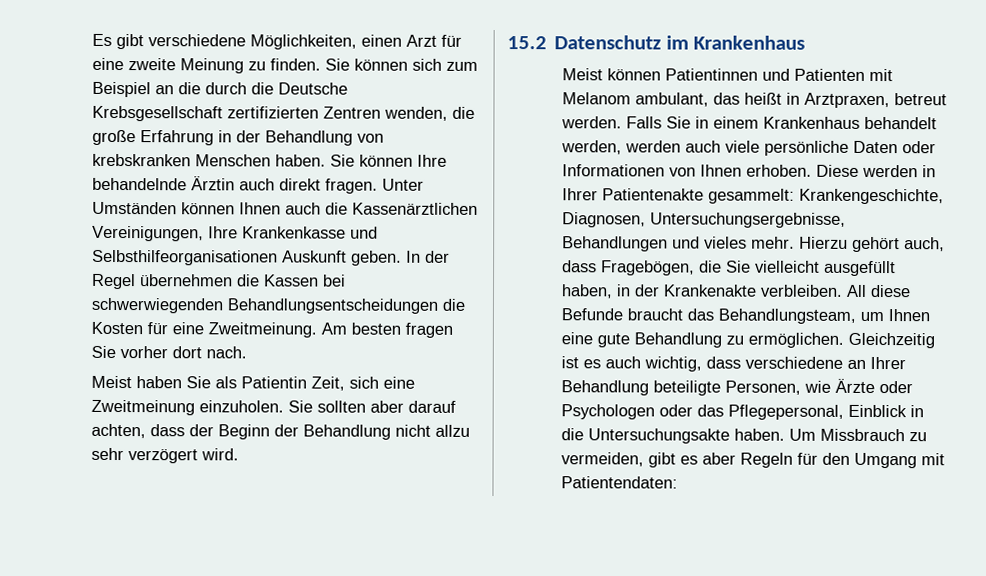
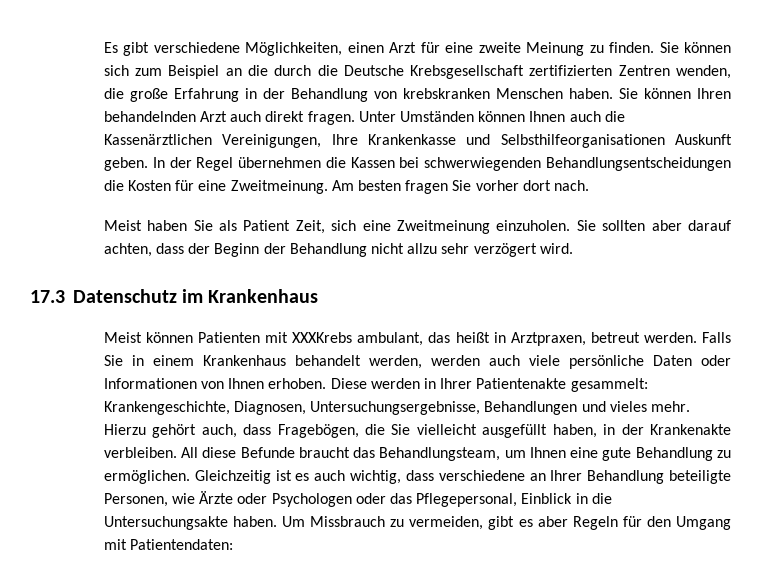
[416,154,447,167] [91,176,235,191] Ihre behandelnde Ärztin -> [697,88,732,99] [103,111,228,122] Ihren behandelnden Arzt
[240,376,307,389] Patientin -> [243,220,291,231] Patient
[507,36,547,50] 15.2 -> [30,290,65,303] 17.3
[664,68,790,81] Patientinnen und -> (194, 337) none
[561,92,631,105] Melanom -> [292,332,353,343] XXXKrebs

